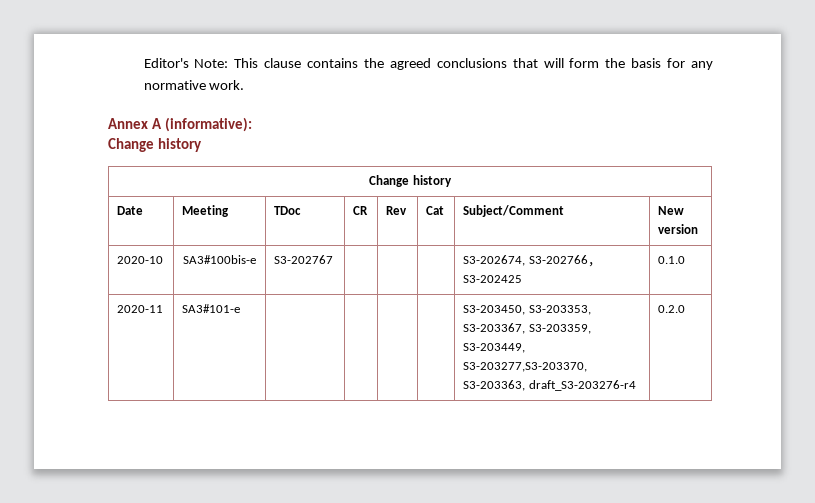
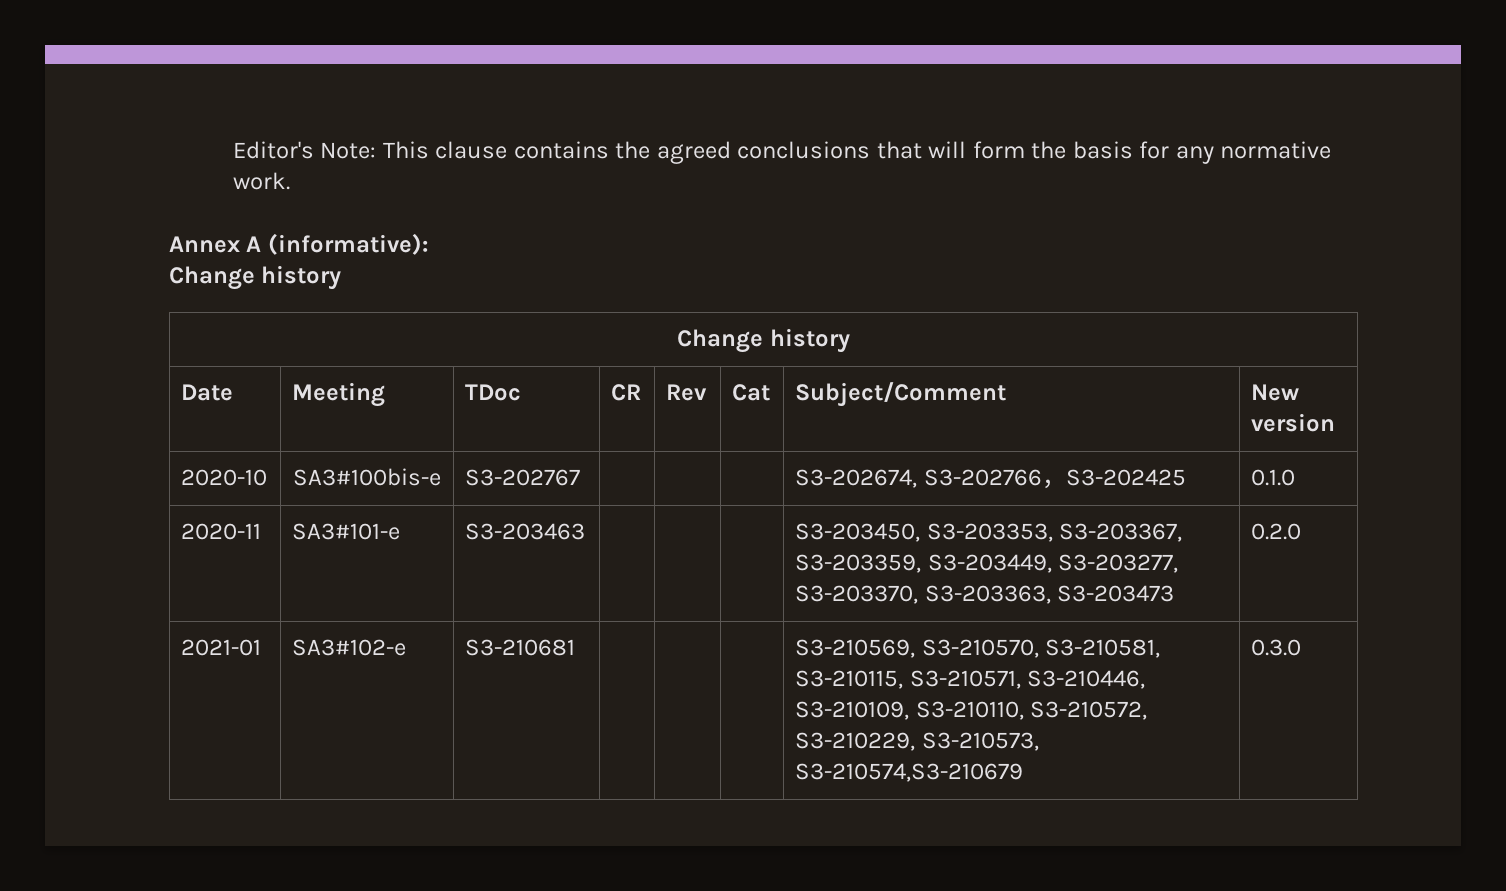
(241, 308) none -> [465,523,586,540] S3-203463
[463,362,588,372] [463,380,636,391] [658,305,686,313] S3-203277,S3-203370, S3-203363, draft_S3-203276-r4 | 0.2.0 -> [1058,554,1179,573] [795,585,1175,604] [1251,523,1302,540] [181,639,262,656] [292,639,407,656] [465,639,576,656] [795,639,1161,658] [795,670,1146,689] [795,701,1148,720] [795,732,1039,751] [795,763,1024,782] [1251,639,1302,656] S3-203277, S3-203370, S3-203363, S3-203473 | 0.2.0 // 2021-01 | SA3#102-e | S3-210681 | | | | S3-210569, S3-210570, S3-210581, S3-210115, S3-210571, S3-210446, S3-210109, S3-210110, S3-210572, S3-210229, S3-210573, S3-210574,S3-210679 | 0.3.0

